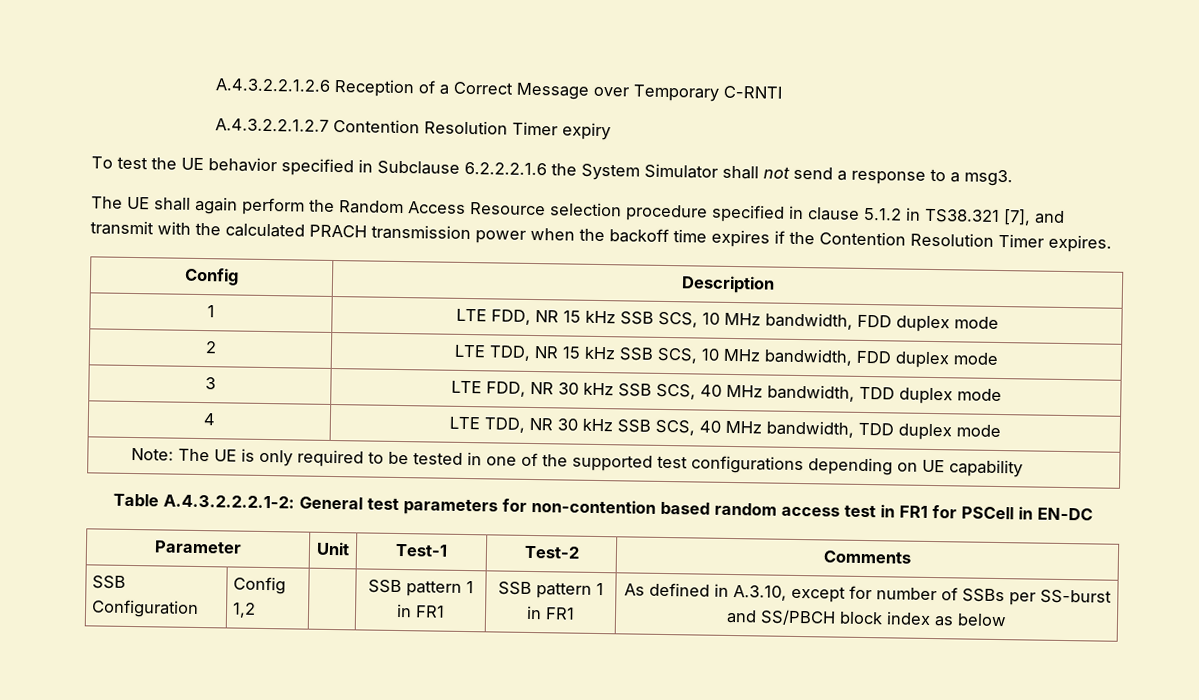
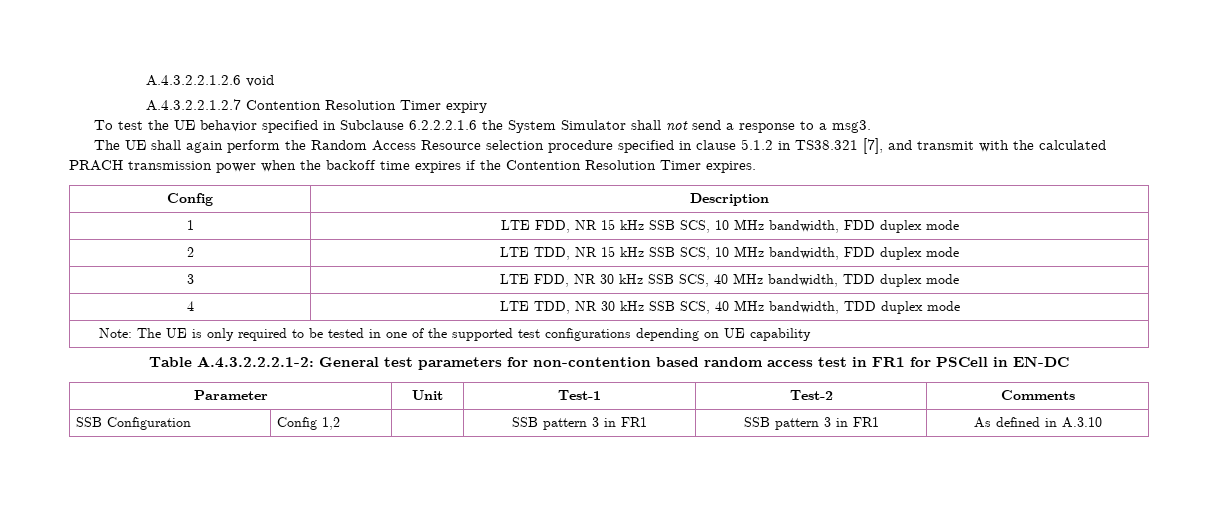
[333,78,782,102] Reception of a Correct Message over Temporary C-RNTI -> [246,75,275,87] void
[466,581,474,594] 1 -> [592,417,599,427] 3
[596,582,604,596] 1 -> [823,417,831,427] 3
[732,585,1112,606] [725,609,1007,627] A.3.10, except for number of SSBs per SS-burst and SS/PBCH block index as below -> [1061,417,1102,428] A.3.10

